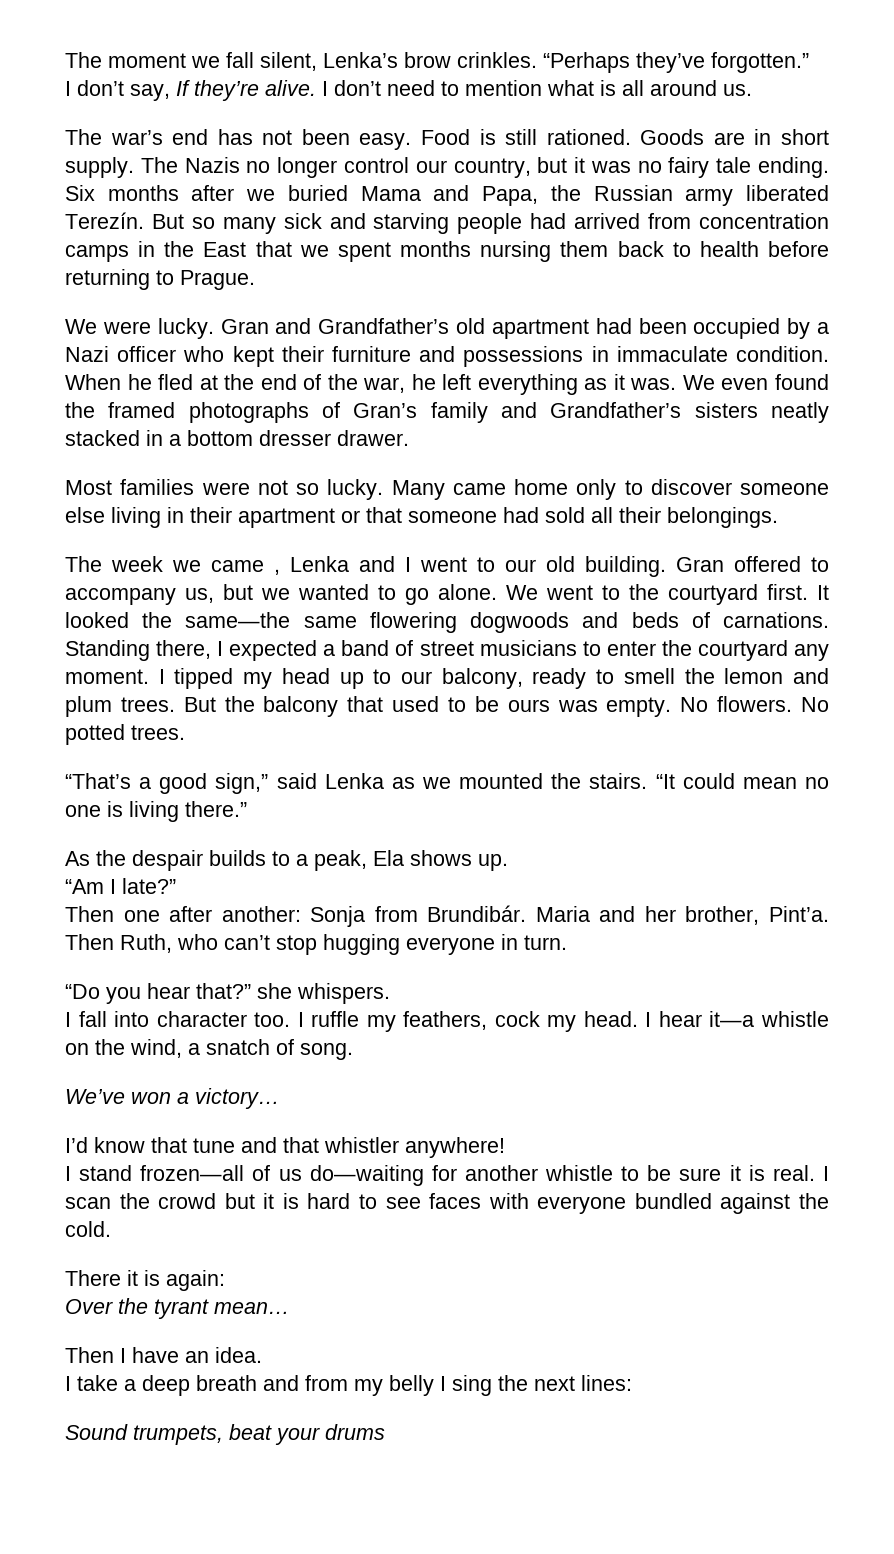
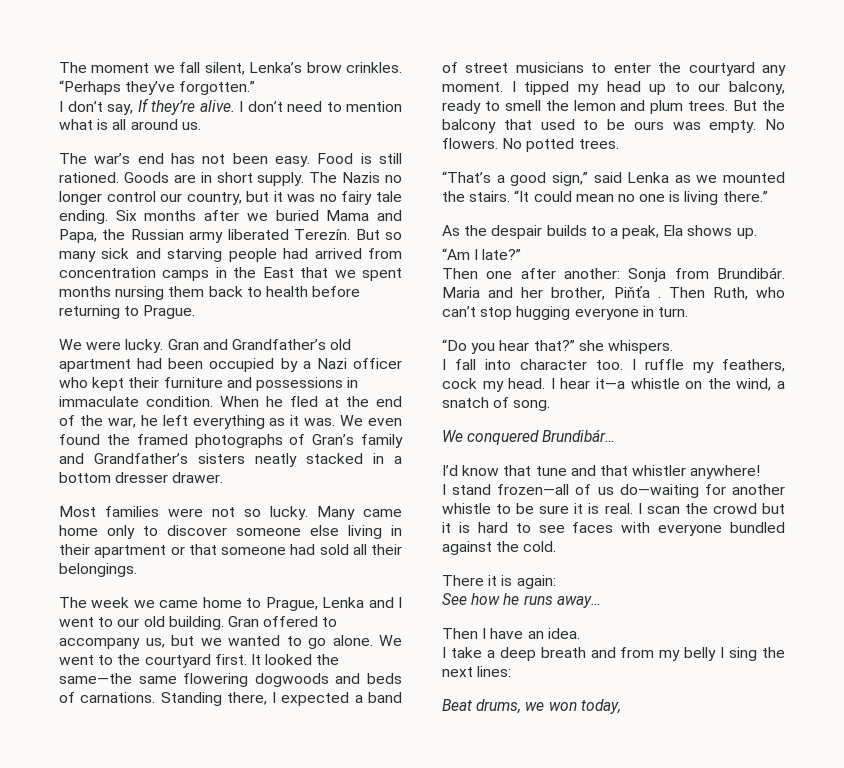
[274,569,280,575] , -> [202,597,318,611] home to Prague,
[768,906,829,922] Pint’a. -> [613,286,661,298] Piňťa .
[65,1088,280,1109] We’ve won a victory… -> [442,429,616,445] We conquered Brundibár…
[65,1298,290,1319] Over the tyrant mean… -> [442,593,601,608] See how he runs away…
[65,1424,385,1445] Sound trumpets, beat your drums -> [442,699,621,714] Beat drums, we won today,

